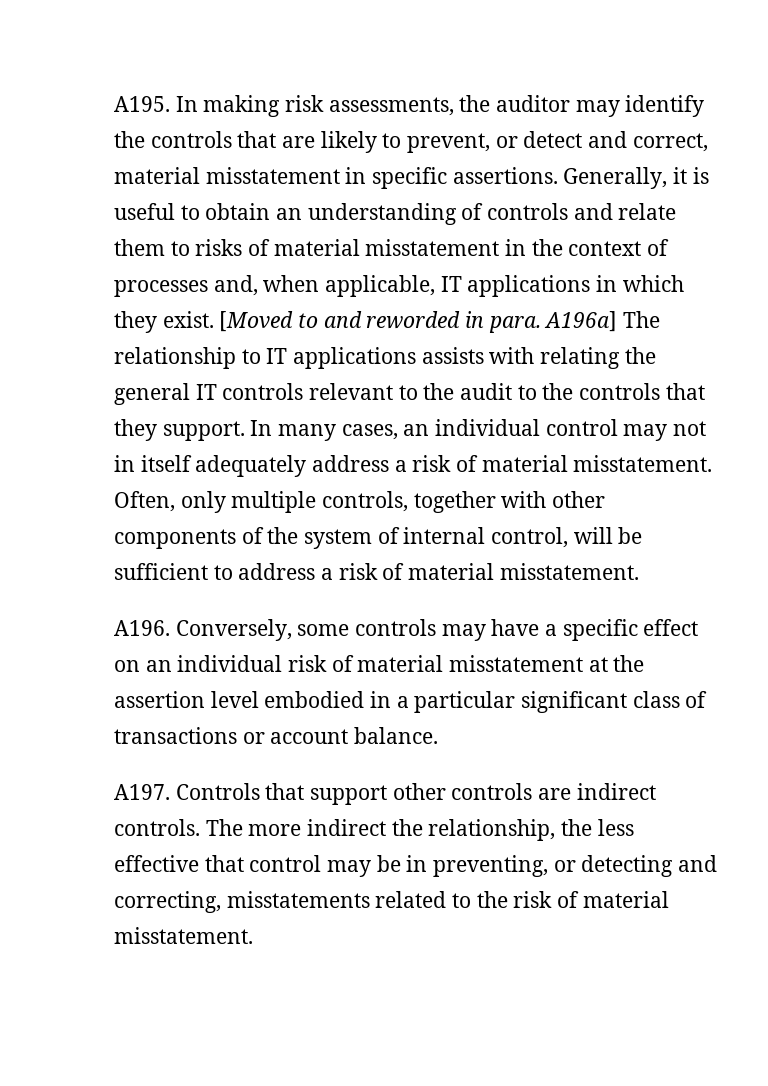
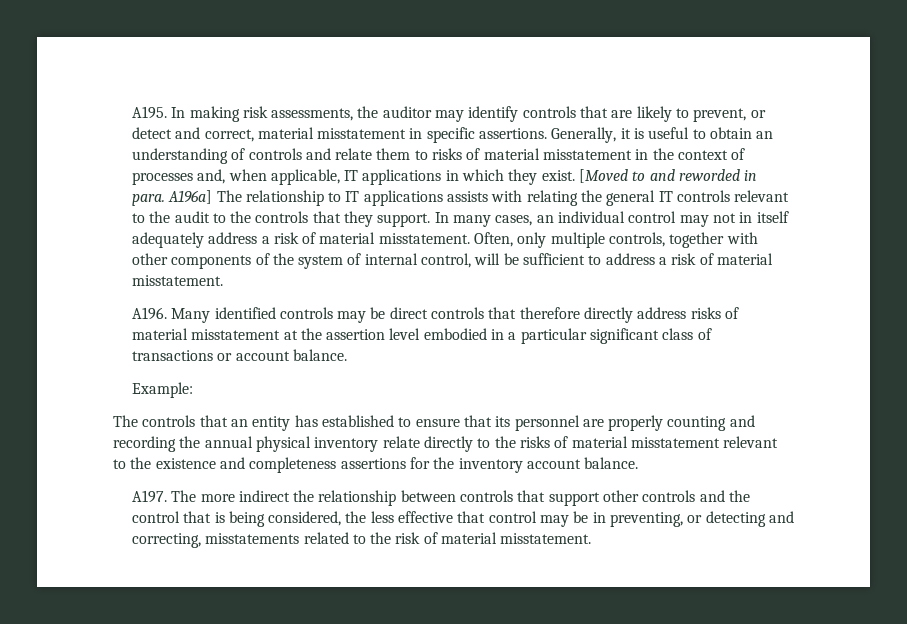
[113,131,145,148] the -> (519, 114) none
[175,619,699,641] [113,655,327,672] Conversely, some controls may have a specific effect on an individual risk -> [171,307,721,323] Many identified controls may be direct controls that therefore directly address risks
[113,783,656,805] [113,819,556,841] A197. Controls that support other controls are indirect controls. The more indirect the relationship, -> [131,382,193,398] [113,415,755,431] [113,436,779,452] [113,457,639,473] [131,490,751,506] [131,511,342,527] Example: // The controls that an entity has established to ensure that its personnel are properly counting and recording the annual physical inventory relate directly to the risks of material misstatement relevant to the existence and completeness assertions for the inventory account balance. // A197. The more indirect the relationship between controls that support other controls and the control that is being considered,

